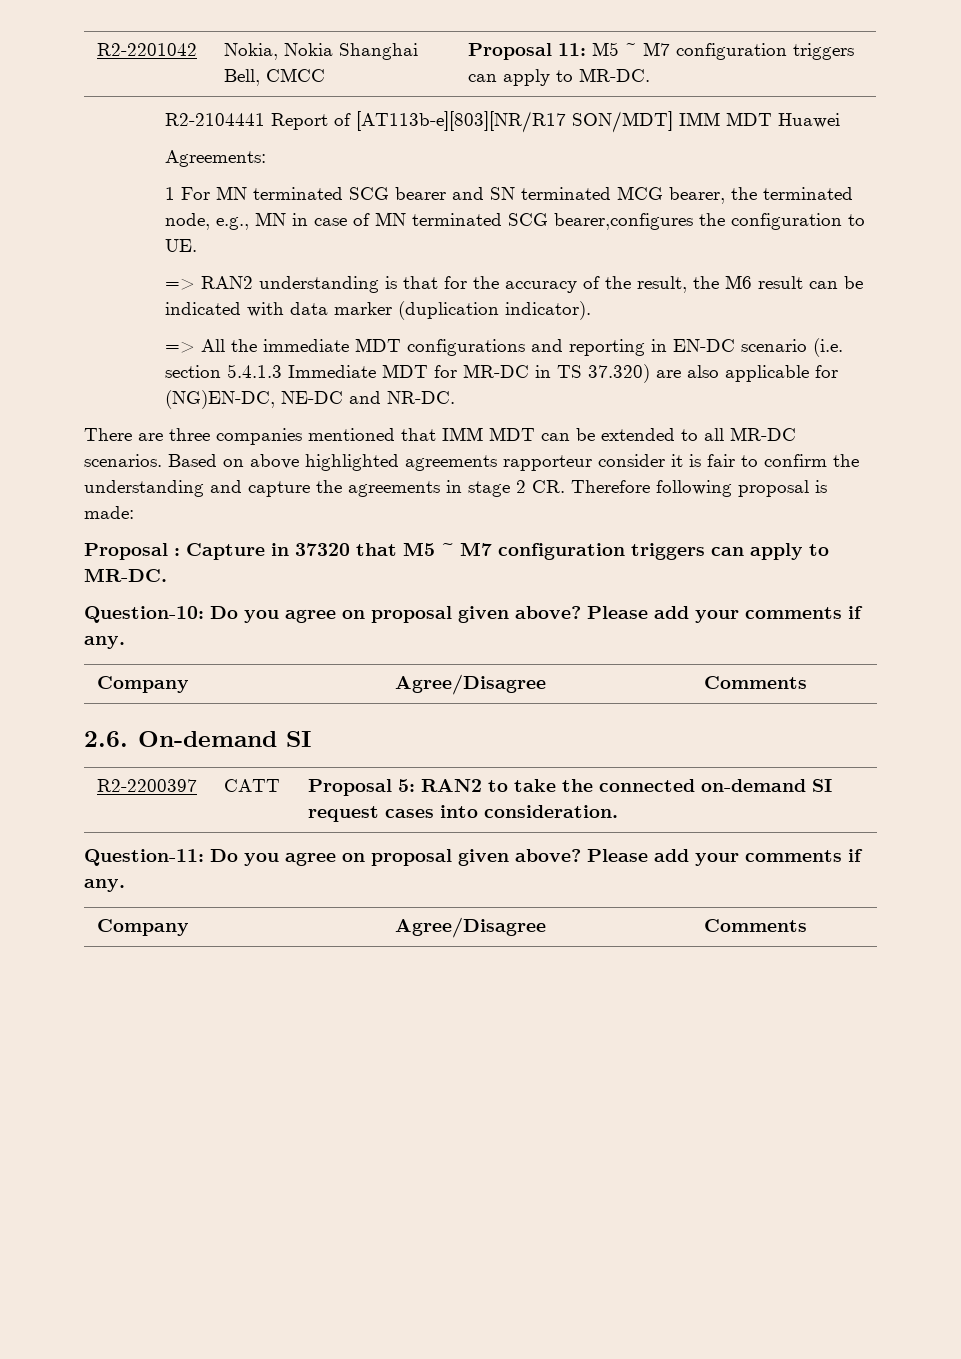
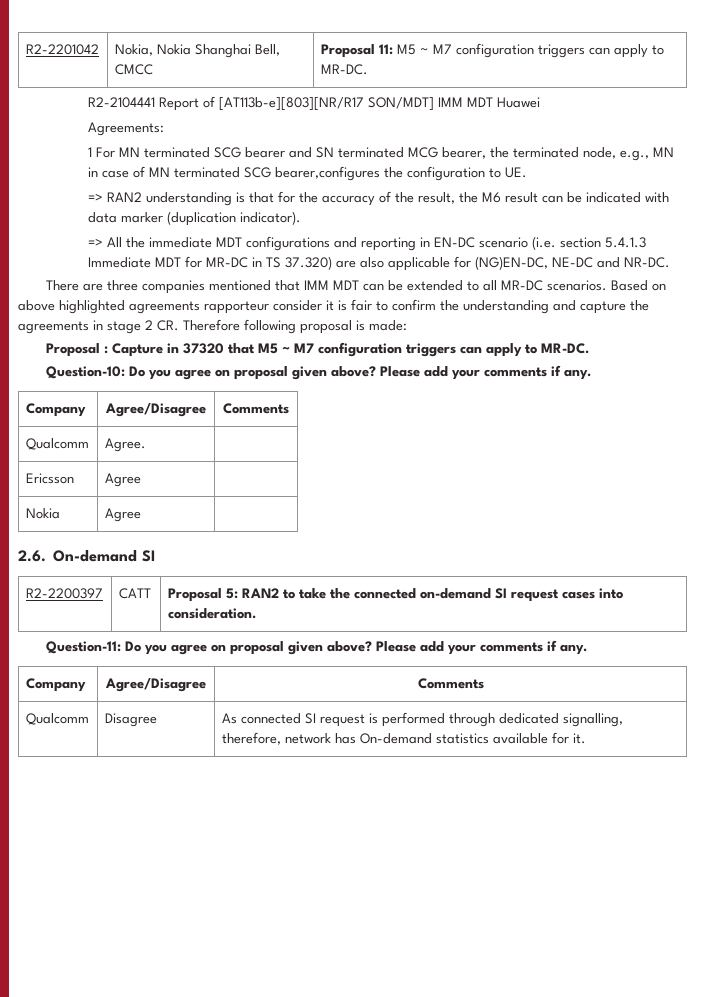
(807, 682) none -> [25,438,89,450] [104,438,146,452] [25,473,74,484] [104,473,141,487] [25,508,60,519] [104,508,141,522] // Qualcomm | Agree. | // Ericsson | Agree | // Nokia | Agree |
(807, 925) none -> [25,713,89,725] [104,713,157,727] [221,712,623,727] [221,732,586,745] // Qualcomm | Disagree | As connected SI request is performed through dedicated signalling, therefore, network has On-demand statistics available for it.

